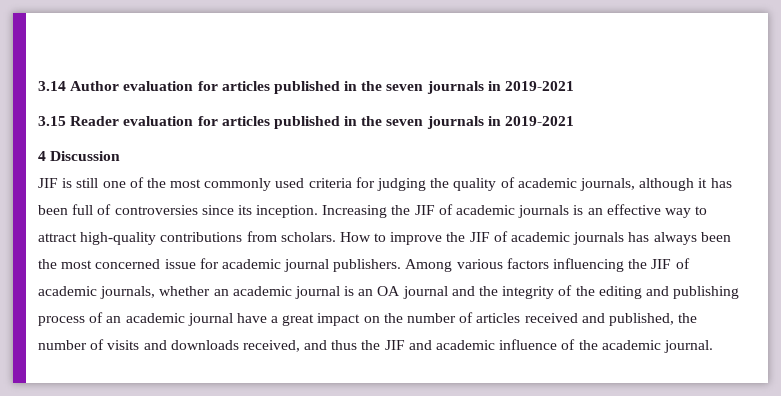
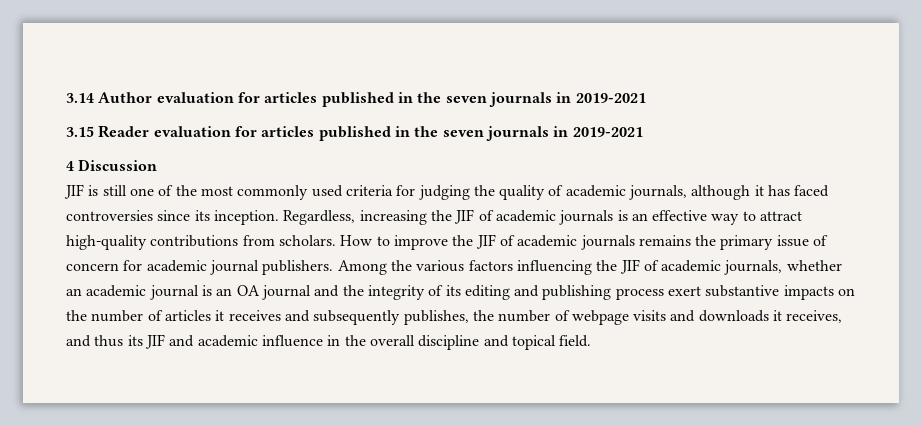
[38,204,112,215] been full of -> [794,185,830,197] faced
[322,205,388,218] Increasing -> [283,210,427,225] Regardless, increasing
[628,232,731,245] [38,259,196,269] has always been the most concerned issue -> [638,235,829,250] [66,263,119,271] remains the primary issue of concern
(453, 265) none -> [390,260,412,271] the
[575,286,595,296] the -> [445,285,461,296] its
[89,312,361,326] of an academic journal have a great impact -> [668,285,834,300] exert substantive impacts
[524,313,698,326] [38,339,105,350] received and published, the number of -> [215,310,629,325] it receives and subsequently publishes, the number of webpage
[242,340,300,352] received, -> [773,310,843,323] it receives,
[361,340,381,350] the -> [127,335,143,346] its
[561,339,713,353] of the academic journal. -> [327,335,592,350] in the overall discipline and topical field.

